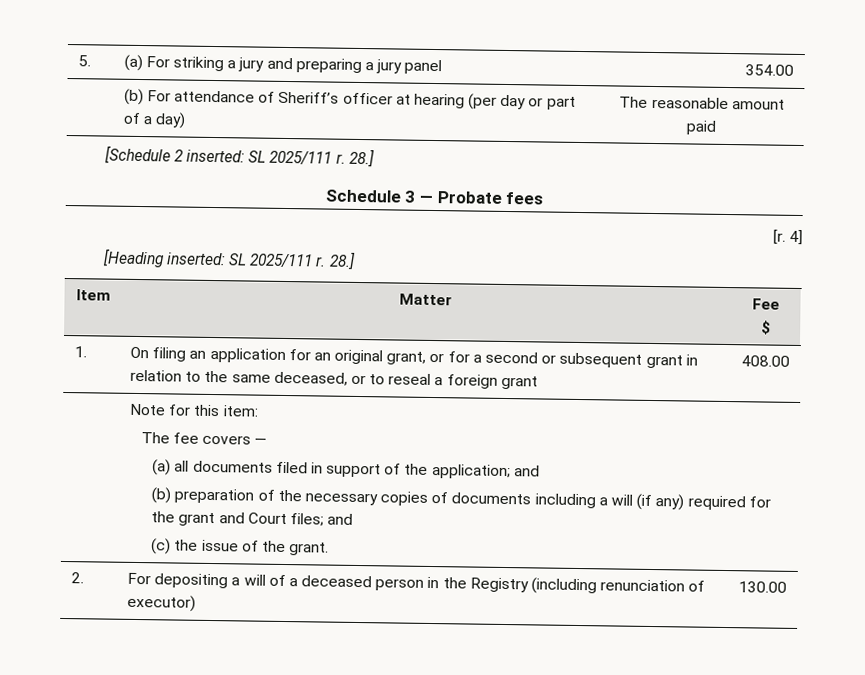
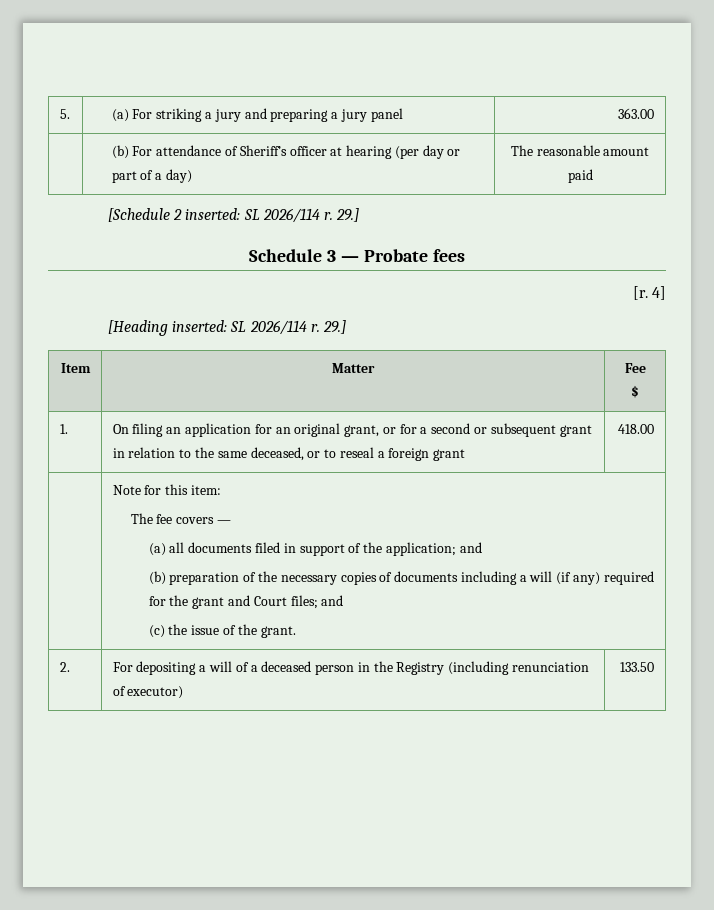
[745,64,795,76] 354.00 -> [618,108,655,119] 363.00
[269,148,375,168] 2025/111 r. 28.] -> [262,208,360,223] 2026/114 r. 29.]
[249,251,356,270] 2025/111 r. 28.] -> [249,320,346,335] 2026/114 r. 29.]
[741,355,791,367] 408.00 -> [618,424,655,434] 418.00
[738,581,788,593] 130.00 -> [620,662,655,672] 133.50

